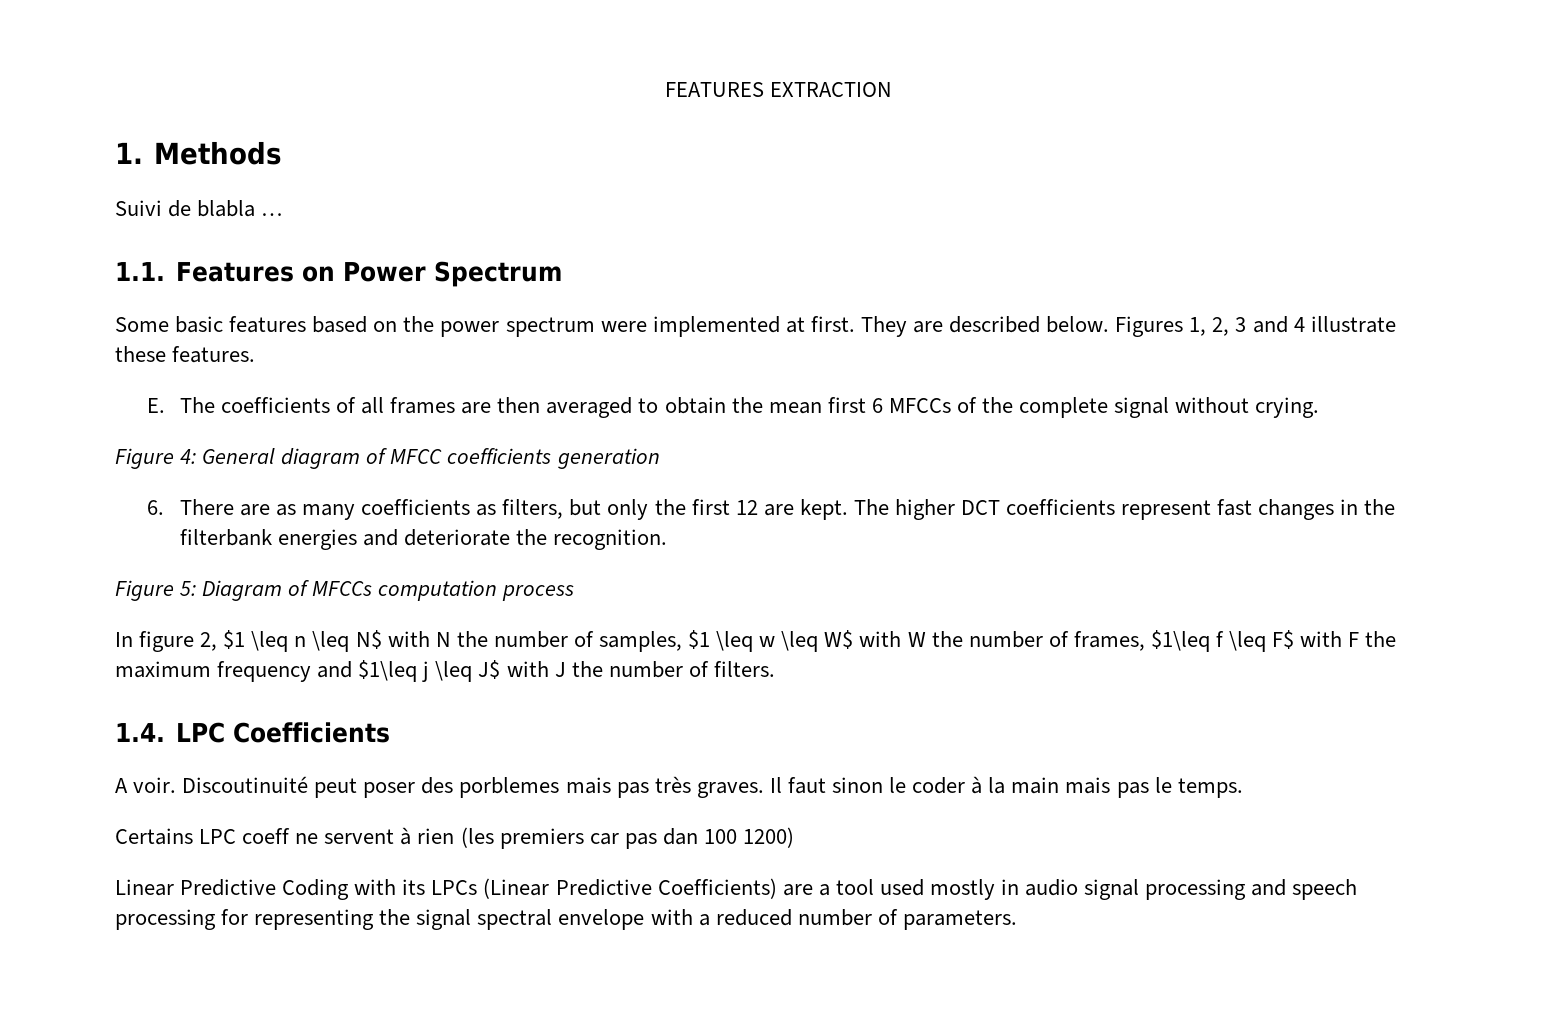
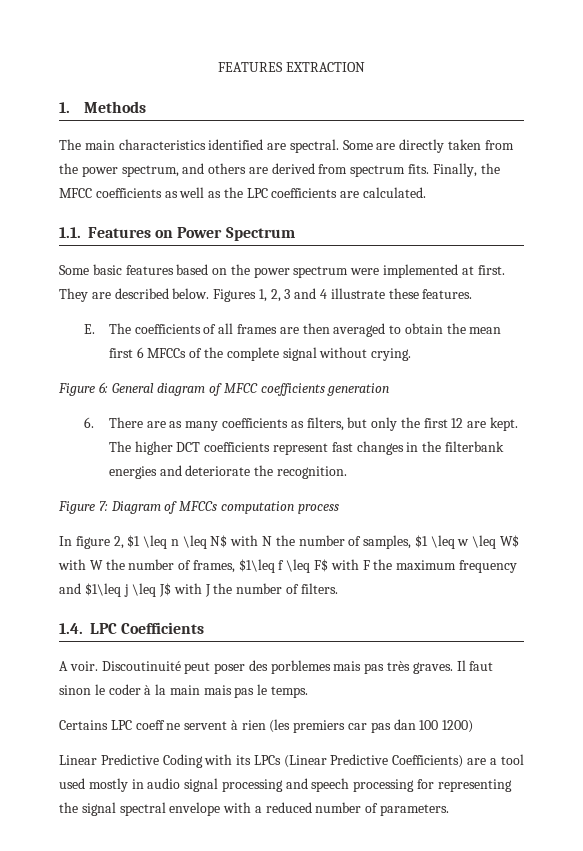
[115,200,283,217] Suivi de blabla … -> [59,139,514,153] [59,163,500,177] [59,187,427,198] The main characteristics identified are spectral. Some are directly taken from the power spectrum, and others are derived from spectrum fits. Finally, the MFCC coefficients as well as the LPC coefficients are calculated.
[180,449,197,464] 4: -> [98,382,108,393] 6:
[180,581,197,596] 5: -> [98,501,108,511] 7:

